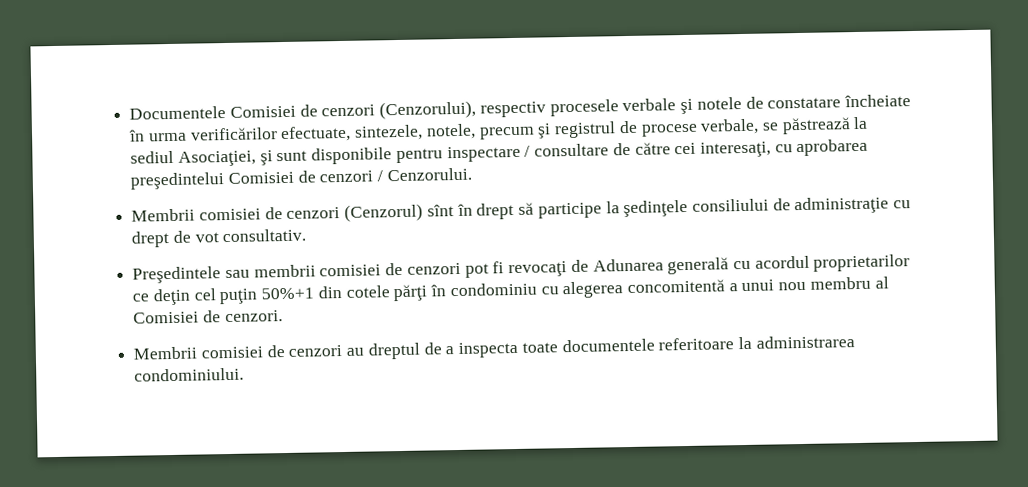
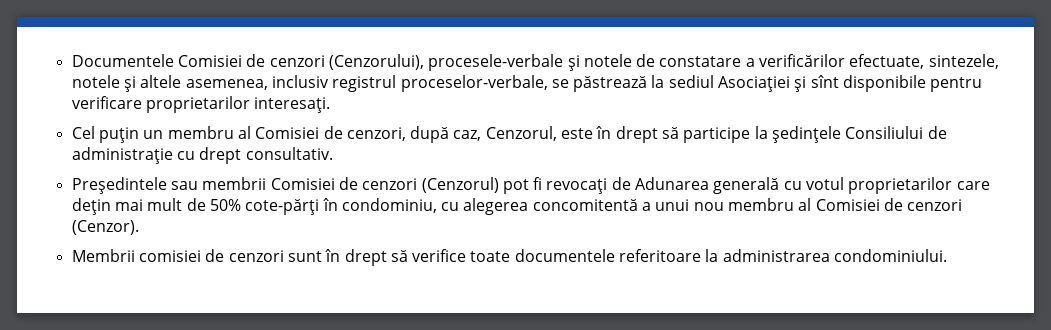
[479,98,677,118] respectiv procesele verbale -> [428,54,564,71] procesele-verbale
[843,94,911,108] [128,116,869,143] [130,138,869,167] [130,167,472,190] [131,203,454,222] încheiate în urma verificărilor efectuate, sintezele, notele, precum şi registrul de procese verbale, se păstrează la sediul Asociaţiei, şi sunt disponibile pentru inspectare / consultare de către cei interesaţi, cu aprobarea preşedintelui Comisiei de cenzori / Cenzorului. // Membrii comisiei de cenzori (Cenzorul) sînt -> [745,54,999,69] [71,75,983,92] [71,96,331,113] [71,126,594,143] a verificărilor efectuate, sintezele, notele şi altele asemenea, inclusiv registrul proceselor-verbale, se păstrează la sediul Asociaţiei şi sînt disponibile pentru verificare proprietarilor interesaţi. // Cel puţin un membru al Comisiei de cenzori, după caz, Cenzorul, este
[691,198,769,212] consiliului -> [845,126,924,139] Consiliului
[172,230,219,243] de vot -> (242, 155) none
[319,262,461,277] comisiei de cenzori -> [270,177,499,193] Comisiei de cenzori (Cenzorul)
[754,254,911,272] [132,282,537,306] acordul proprietarilor ce deţin cel puţin 50%+1 din cotele părţi în condominiu -> [806,177,990,194] [71,198,437,215] votul proprietarilor care deţin mai mult de 50% cote-părţi în condominiu,
[224,310,283,323] [133,341,519,360] cenzori. // Membrii comisiei de cenzori au dreptul de a inspecta -> [907,199,963,211] [71,220,139,235] [71,249,467,266] cenzori (Cenzor). // Membrii comisiei de cenzori sunt în drept să verifice

